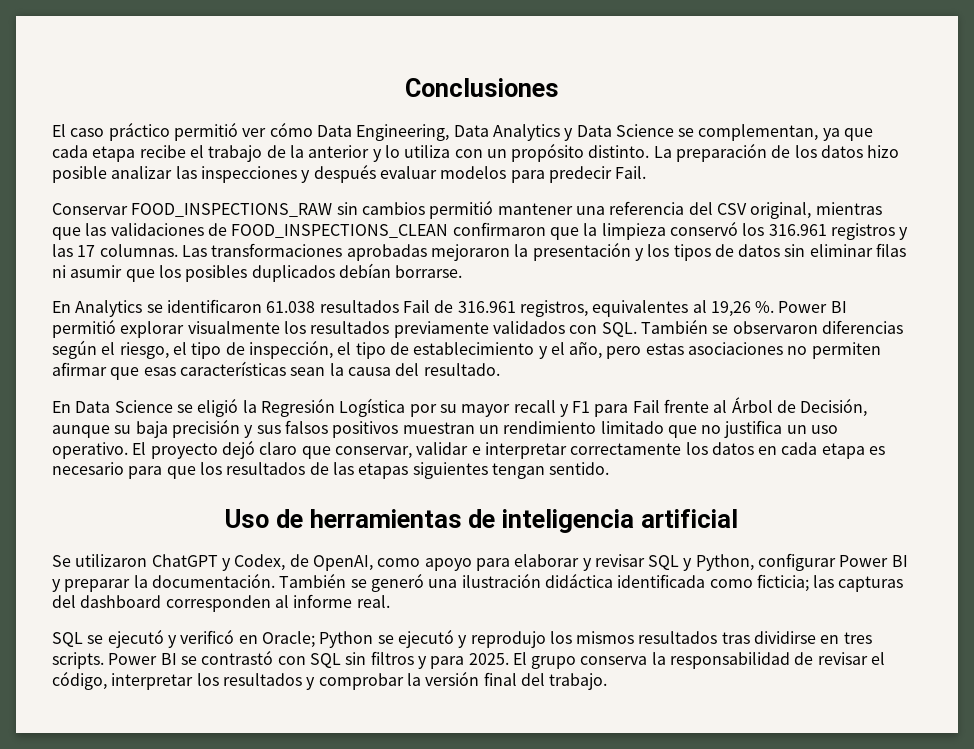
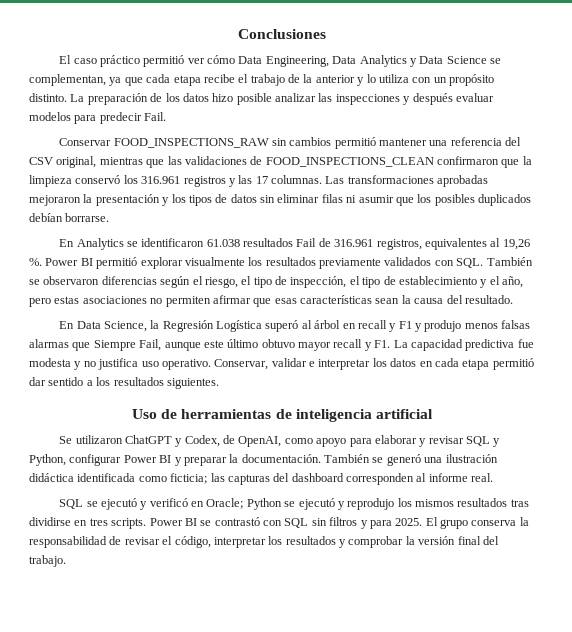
[114,397,868,417] [52,419,697,438] Science se eligió la Regresión Logística por su mayor recall y F1 para Fail frente al Árbol de Decisión, aunque su baja precisión y sus falsos positivos muestran un rendimiento limitado que -> [103,320,531,332] [29,339,534,351] [29,358,82,370] Science, la Regresión Logística superó al árbol en recall y F1 y produjo menos falsas alarmas que Siempre Fail, aunque este último obtuvo mayor recall y F1. La capacidad predictiva fue modesta y
[786,425,807,434] un -> (139, 364) none
[132,440,412,459] El proyecto dejó claro que conservar, -> [214,359,269,370] Conservar,
[570,443,682,455] correctamente -> (371, 364) none
[869,446,886,455] [52,462,610,479] es necesario para que los resultados de las etapas siguientes tengan sentido. -> [492,358,534,370] [29,377,219,389] permitió dar sentido a los resultados siguientes.

